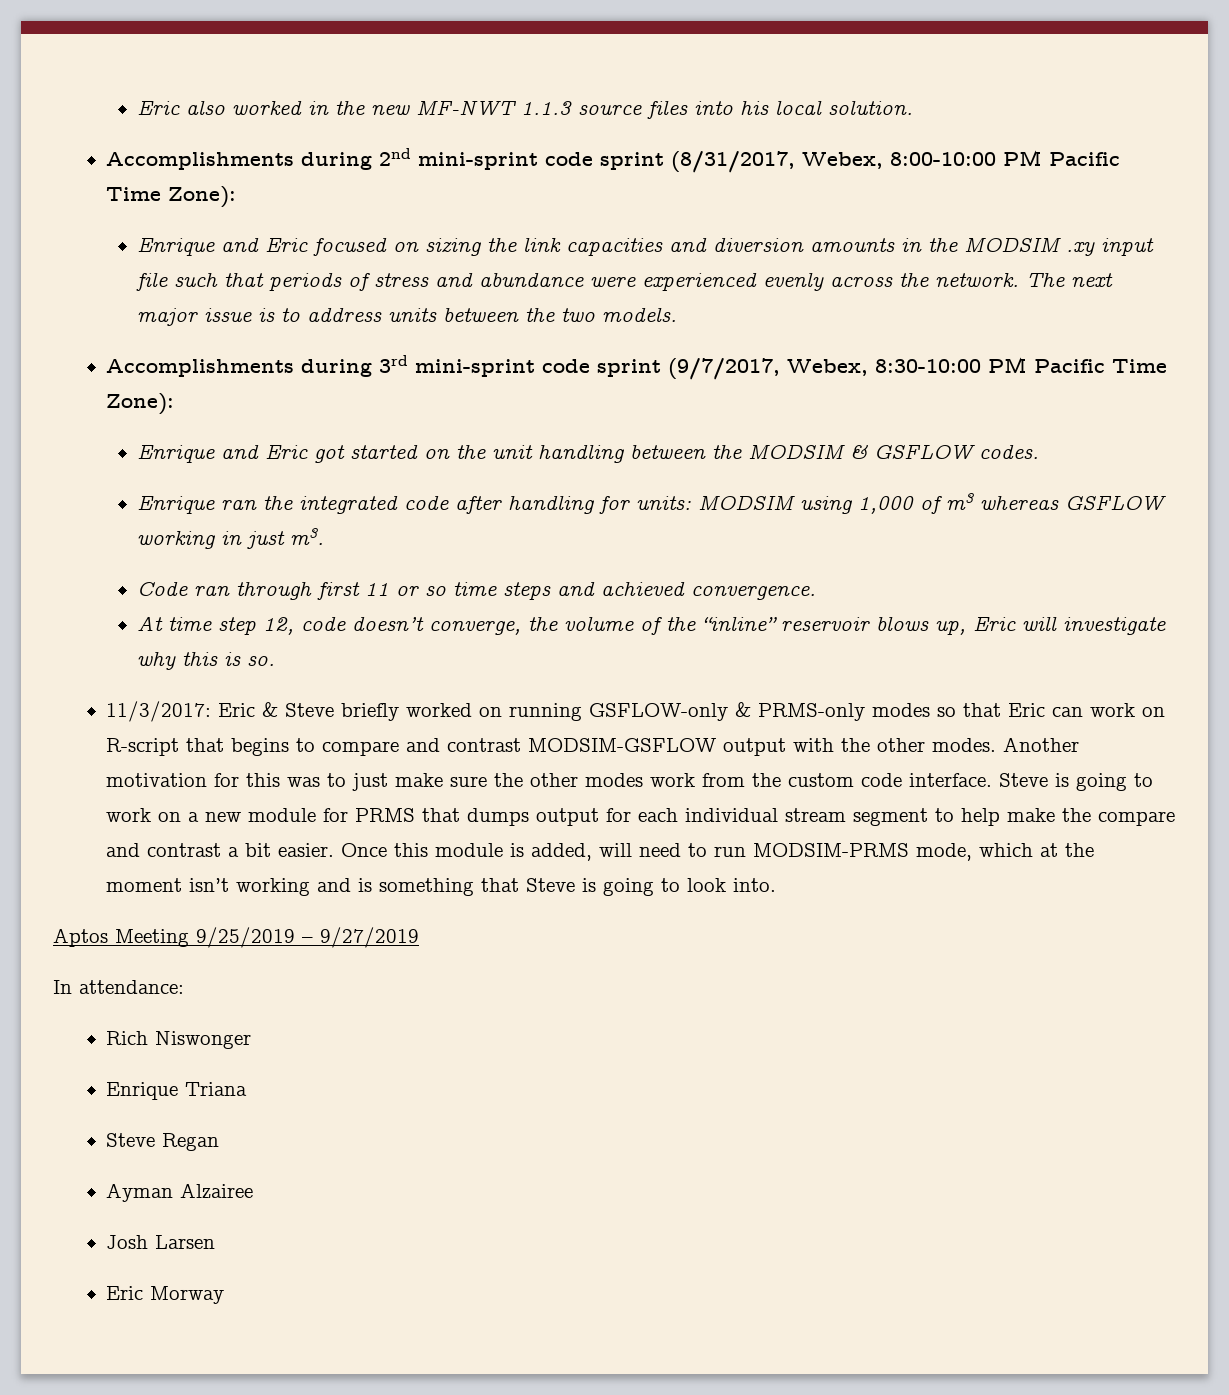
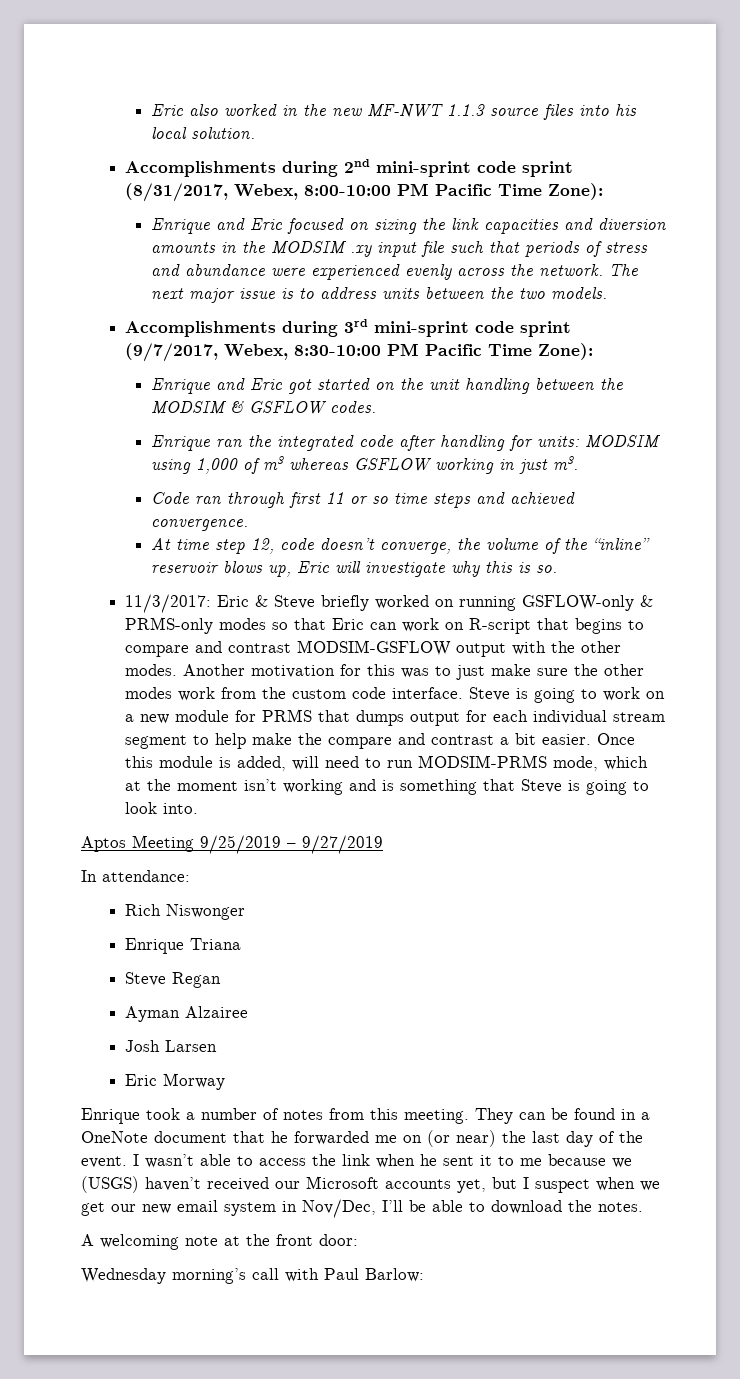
(225, 1295) none -> [81,1108,650,1124] [81,1130,643,1147] [81,1154,632,1168] [81,1176,660,1193] [81,1199,643,1218] [81,1234,358,1250] [81,1268,424,1284] // Enrique took a number of notes from this meeting. They can be found in a OneNote document that he forwarded me on (or near) the last day of the event. I wasn’t able to access the link when he sent it to me because we (USGS) haven’t received our Microsoft accounts yet, but I suspect when we get our new email system in Nov/Dec, I’ll be able to download the notes. // A welcoming note at the front door: // Wednesday morning’s call with Paul Barlow:

